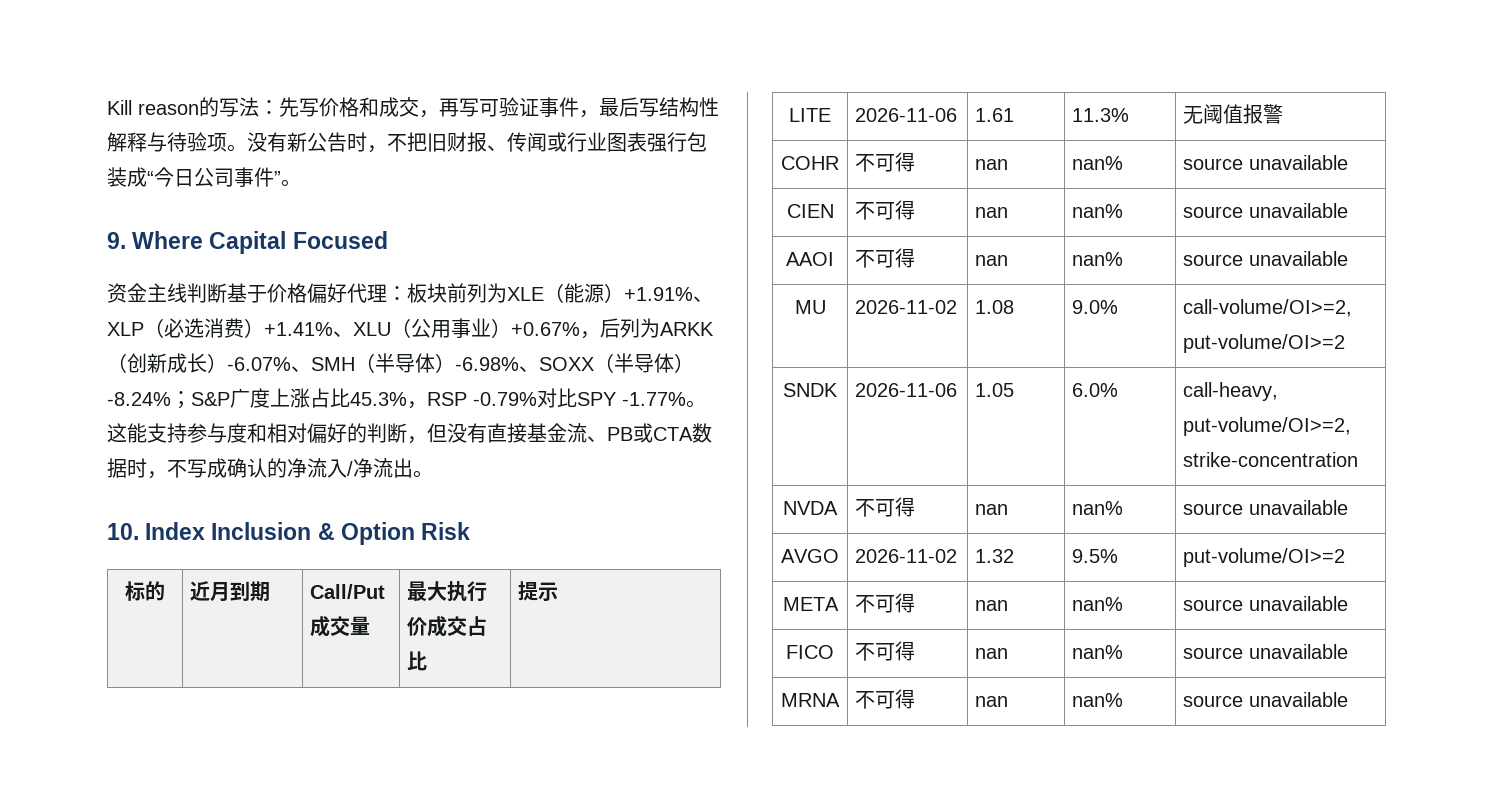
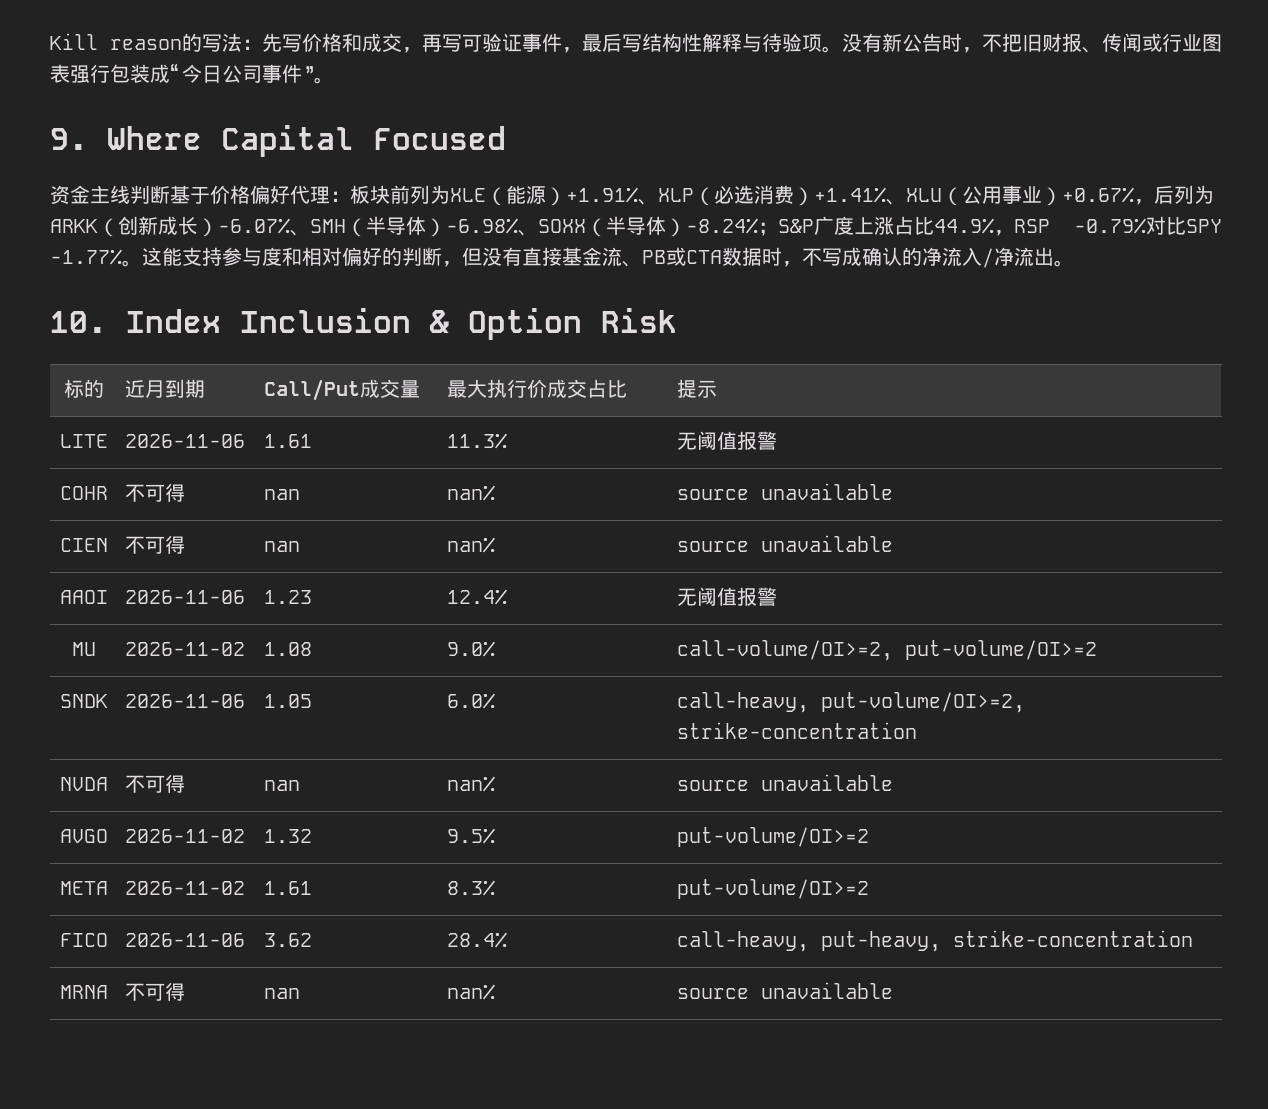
[350,392,407,406] 45.3% -> [934,218,994,234] 44.9%
[855,248,916,268] [975,255,1009,266] [1072,252,1124,266] [1183,251,1349,266] 不可得 | nan | nan% | source unavailable -> [124,590,245,604] [263,590,312,604] [446,589,507,605] [676,587,777,606] 2026-11-06 | 1.23 | 12.4% | 无阈值报警
[855,593,916,613] [975,600,1009,611] [1072,597,1124,611] [1183,596,1349,611] [786,645,834,659] [855,641,916,661] [975,648,1009,659] [1072,645,1124,659] [1183,644,1349,659] 不可得 | nan | nan% | source unavailable // FICO | 不可得 | nan | nan% | source unavailable -> [124,881,245,895] [263,881,312,895] [446,880,495,896] [676,879,869,899] [59,933,108,947] [124,933,245,947] [263,933,312,947] [446,932,507,948] [676,930,1193,952] 2026-11-02 | 1.61 | 8.3% | put-volume/OI>=2 // FICO | 2026-11-06 | 3.62 | 28.4% | call-heavy, put-heavy, strike-concentration

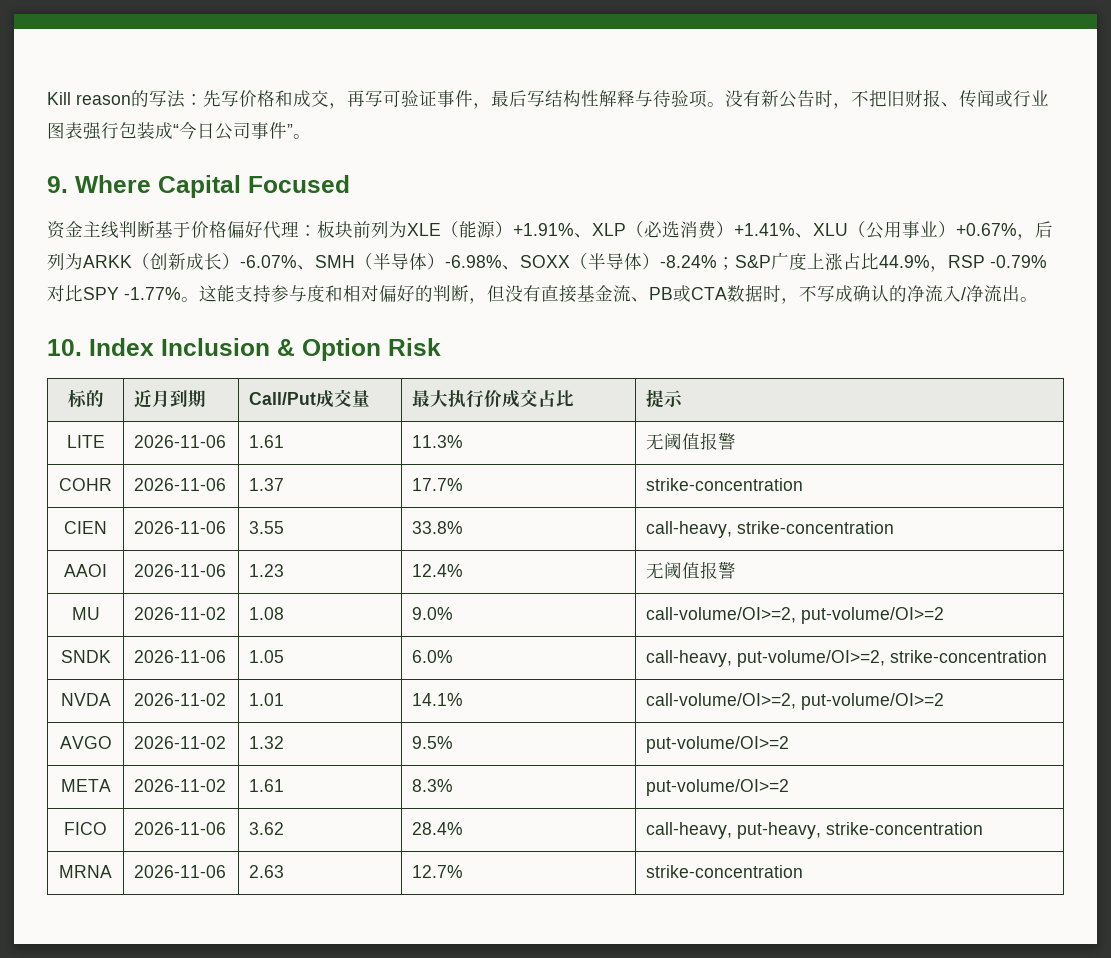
[124,483,185,502] [263,489,300,500] [446,485,495,501] [676,483,893,500] [59,538,108,552] [124,535,185,554] [263,541,300,552] [446,537,495,553] [676,535,893,552] 不可得 | nan | nan% | source unavailable // CIEN | 不可得 | nan | nan% | source unavailable -> [134,478,227,491] [249,478,285,491] [412,478,464,491] [646,478,804,491] [64,521,107,534] [134,521,227,534] [249,521,285,534] [412,521,464,534] [646,521,895,538] 2026-11-06 | 1.37 | 17.7% | strike-concentration // CIEN | 2026-11-06 | 3.55 | 33.8% | call-heavy, strike-concentration
[124,774,185,793] [263,780,300,791] [446,776,495,792] [676,774,893,791] 不可得 | nan | nan% | source unavailable -> [134,693,227,706] [249,693,285,706] [412,693,464,706] [646,693,945,710] 2026-11-02 | 1.01 | 14.1% | call-volume/OI>=2, put-volume/OI>=2
[124,982,185,1001] [263,988,300,999] [446,984,495,1000] [676,982,893,999] 不可得 | nan | nan% | source unavailable -> [134,865,227,878] [249,865,285,878] [412,865,464,878] [646,865,804,878] 2026-11-06 | 2.63 | 12.7% | strike-concentration

